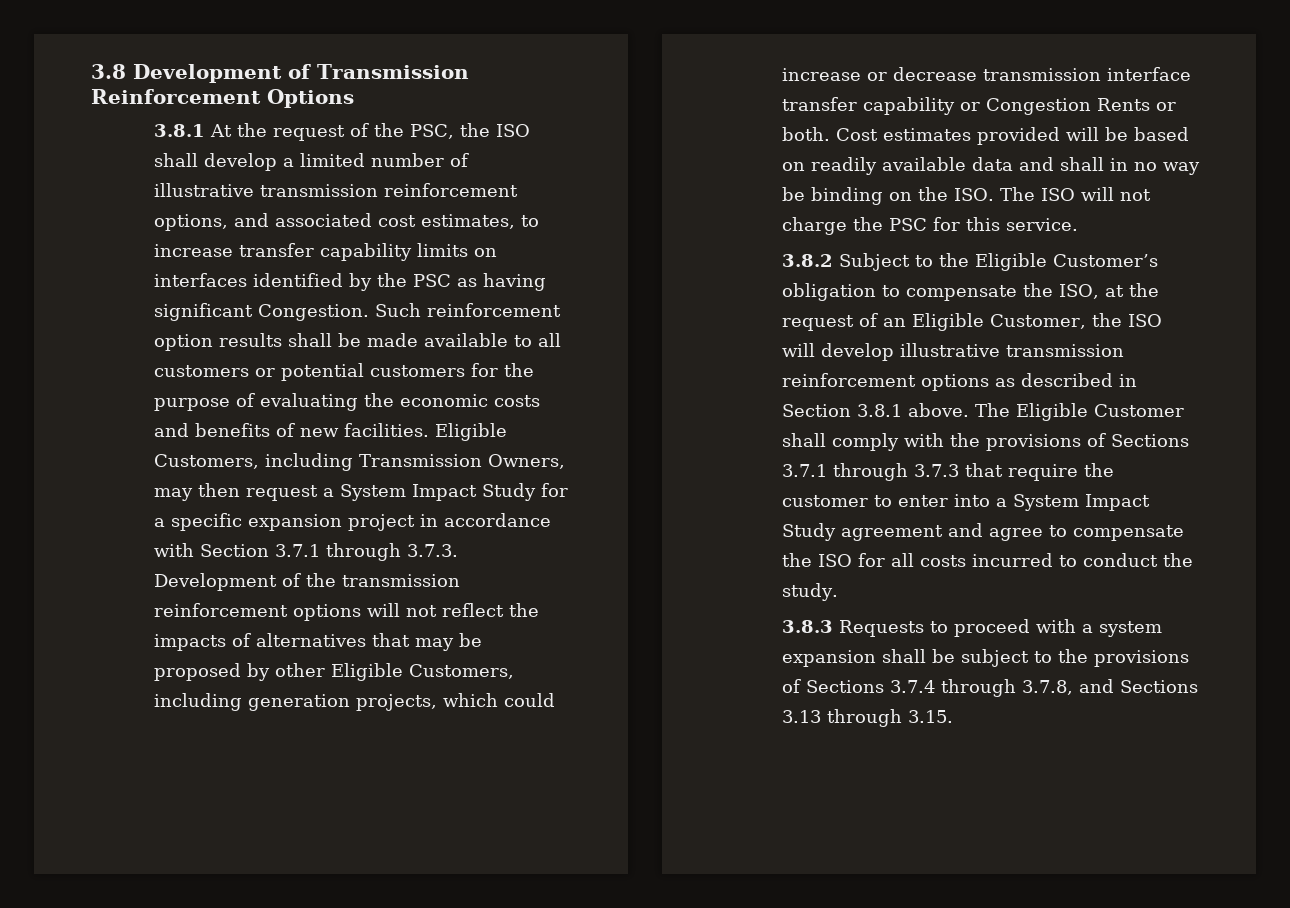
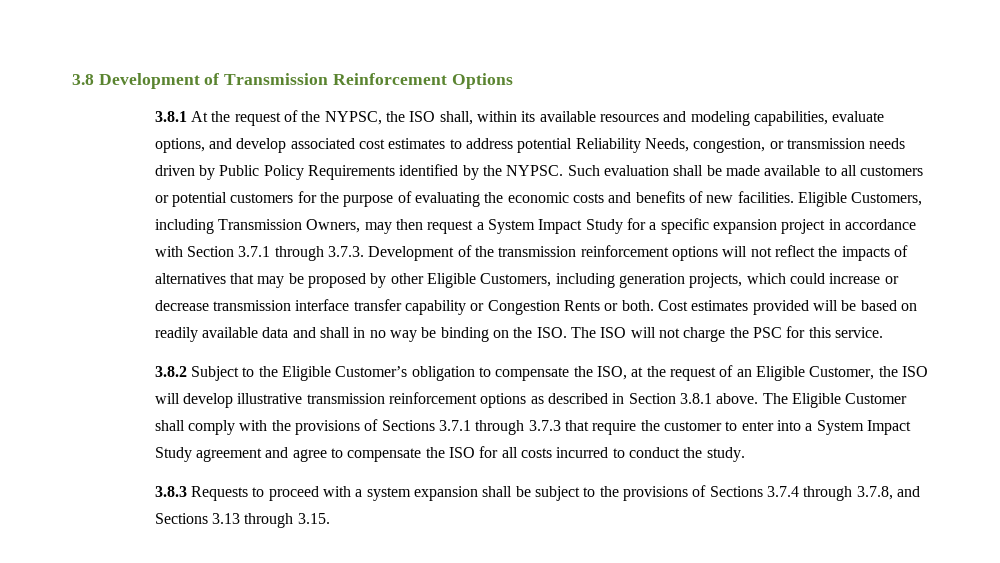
[409,123,530,139] [153,153,469,171] [153,183,518,197] PSC, the ISO shall develop a limited number of illustrative transmission reinforcement -> [324,111,885,126] NYPSC, the ISO shall, within its available resources and modeling capabilities, evaluate
(269, 220) none -> [236,138,287,153] develop
[420,214,539,229] [153,243,497,261] [153,273,546,291] [153,303,561,321] [153,333,282,351] estimates, to increase transfer capability limits on interfaces identified by the PSC as having significant Congestion. Such reinforcement option results -> [388,138,906,153] [154,164,669,180] estimates to address potential Reliability Needs, congestion, or transmission needs driven by Public Policy Requirements identified by the NYPSC. Such evaluation

